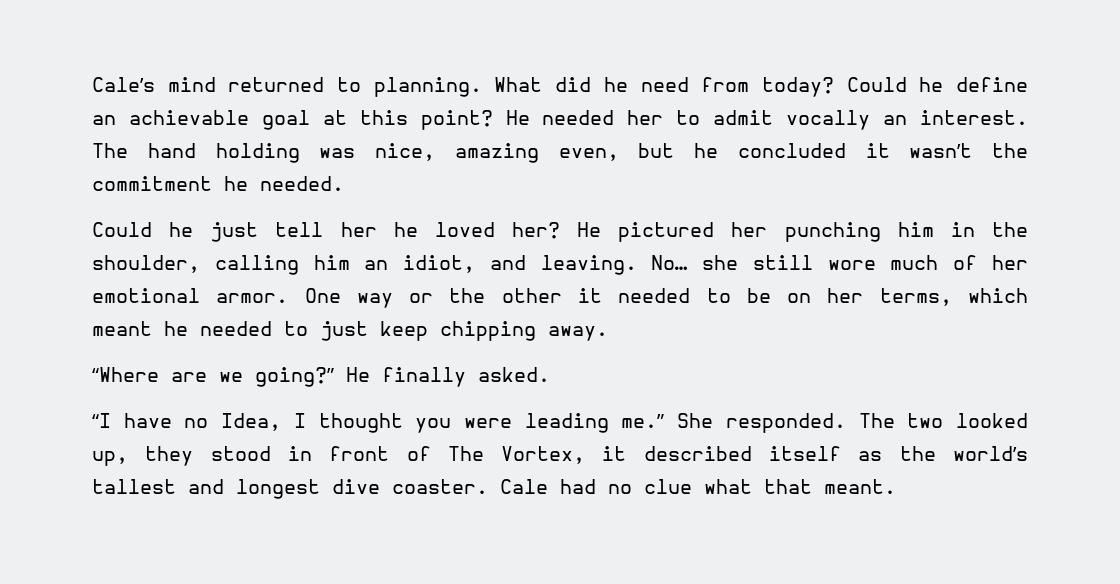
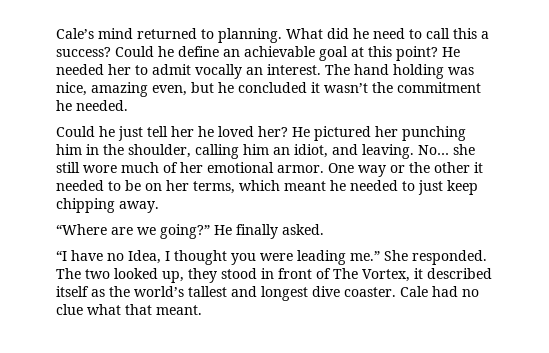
[701,77,834,97] from today? -> [409,28,489,39] [56,47,111,57] to call this a success?

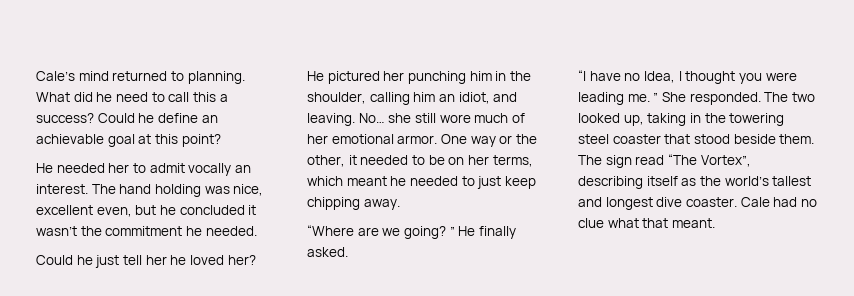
(438, 53) none -> (221, 140) //
[91,82,148,97] amazing -> [36,205,93,215] excellent
[434,162,470,173] other -> [307,155,345,167] other,
[160,224,210,239] going?” -> [403,226,455,239] going? ”
[350,251,380,261] me.” -> [627,92,659,102] me. ”
[188,268,492,283] they stood in front of The Vortex, it described -> [647,113,785,126] [578,134,815,144] [578,154,751,168] [578,176,643,189] taking in the towering steel coaster that stood beside them. The sign read “The Vortex”, describing

